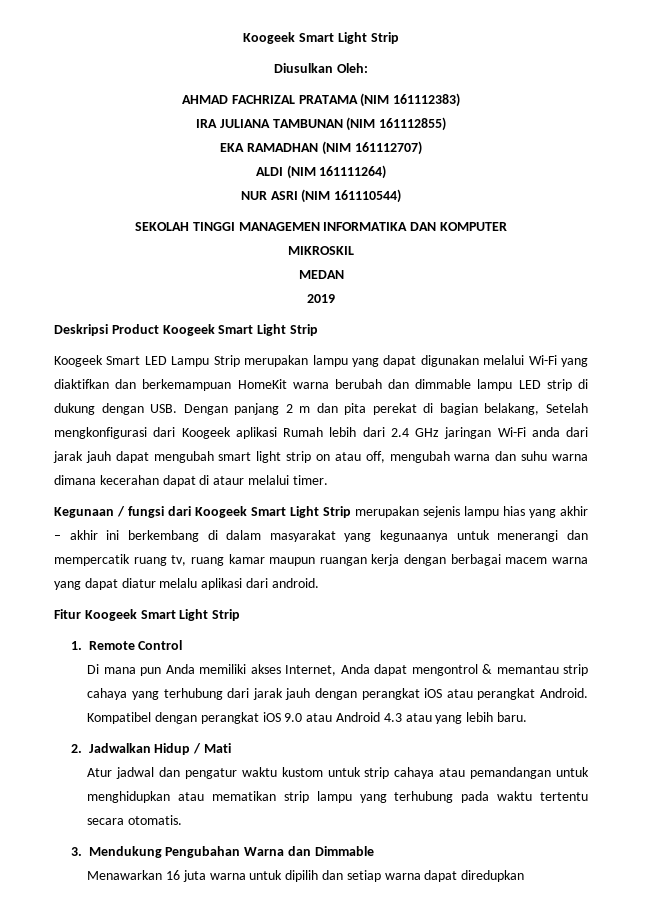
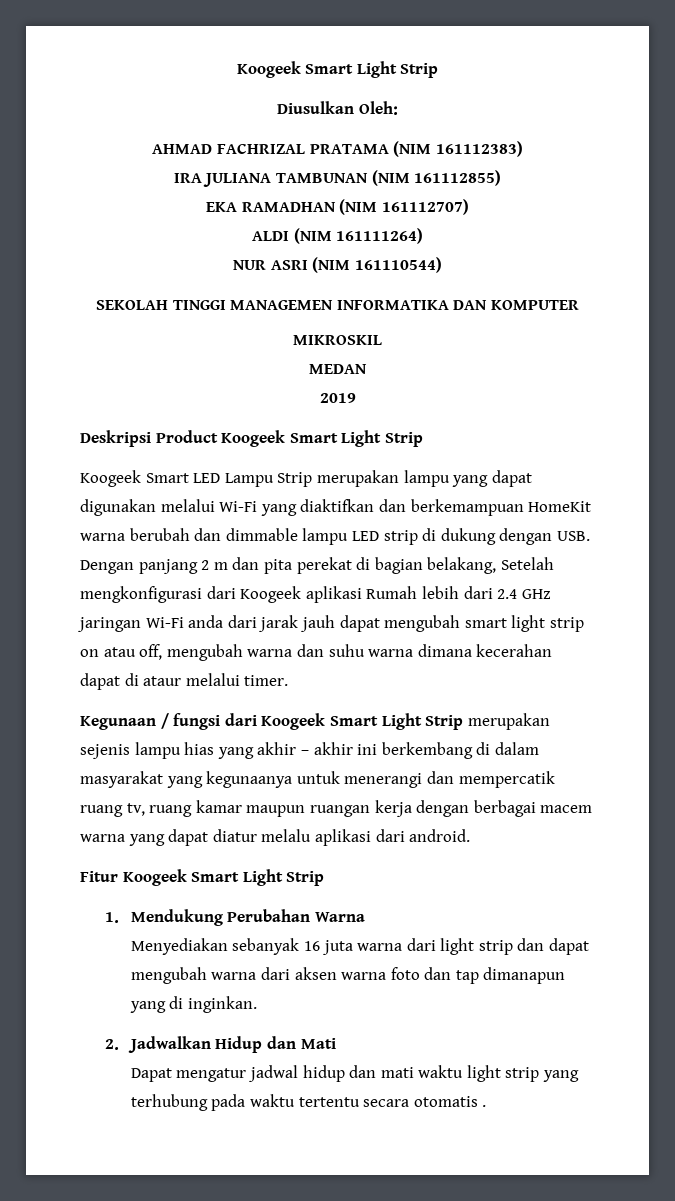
[88,640,183,650] [87,664,589,676] [87,688,588,700] [87,712,527,724] Remote Control // Di mana pun Anda memiliki akses Internet, Anda dapat mengontrol & memantau strip cahaya yang terhubung dari jarak jauh dengan perangkat iOS atau perangkat Android. Kompatibel dengan perangkat iOS 9.0 atau Android 4.3 atau yang lebih baru. -> [130,909,365,926] [130,938,590,955] [130,967,566,984] [129,996,257,1013] Mendukung Perubahan Warna // Menyediakan sebanyak 16 juta warna dari light strip dan dapat mengubah warna dari aksen warna foto dan tap dimanapun yang di inginkan.
[193,743,202,754] / -> [266,1036,296,1049] dan
[87,767,589,779] [87,791,352,803] Atur jadwal dan pengatur waktu kustom untuk strip cahaya atau pemandangan untuk menghidupkan atau mematikan strip lampu -> [130,1065,540,1082] Dapat mengatur jadwal hidup dan mati waktu light strip
[128,815,183,825] [70,846,374,858] [87,870,525,882] otomatis. // 3. Mendukung Pengubahan Warna dan Dimmable // Menawarkan 16 juta warna untuk dipilih dan setiap warna dapat diredupkan -> [413,1096,487,1107] otomatis .

